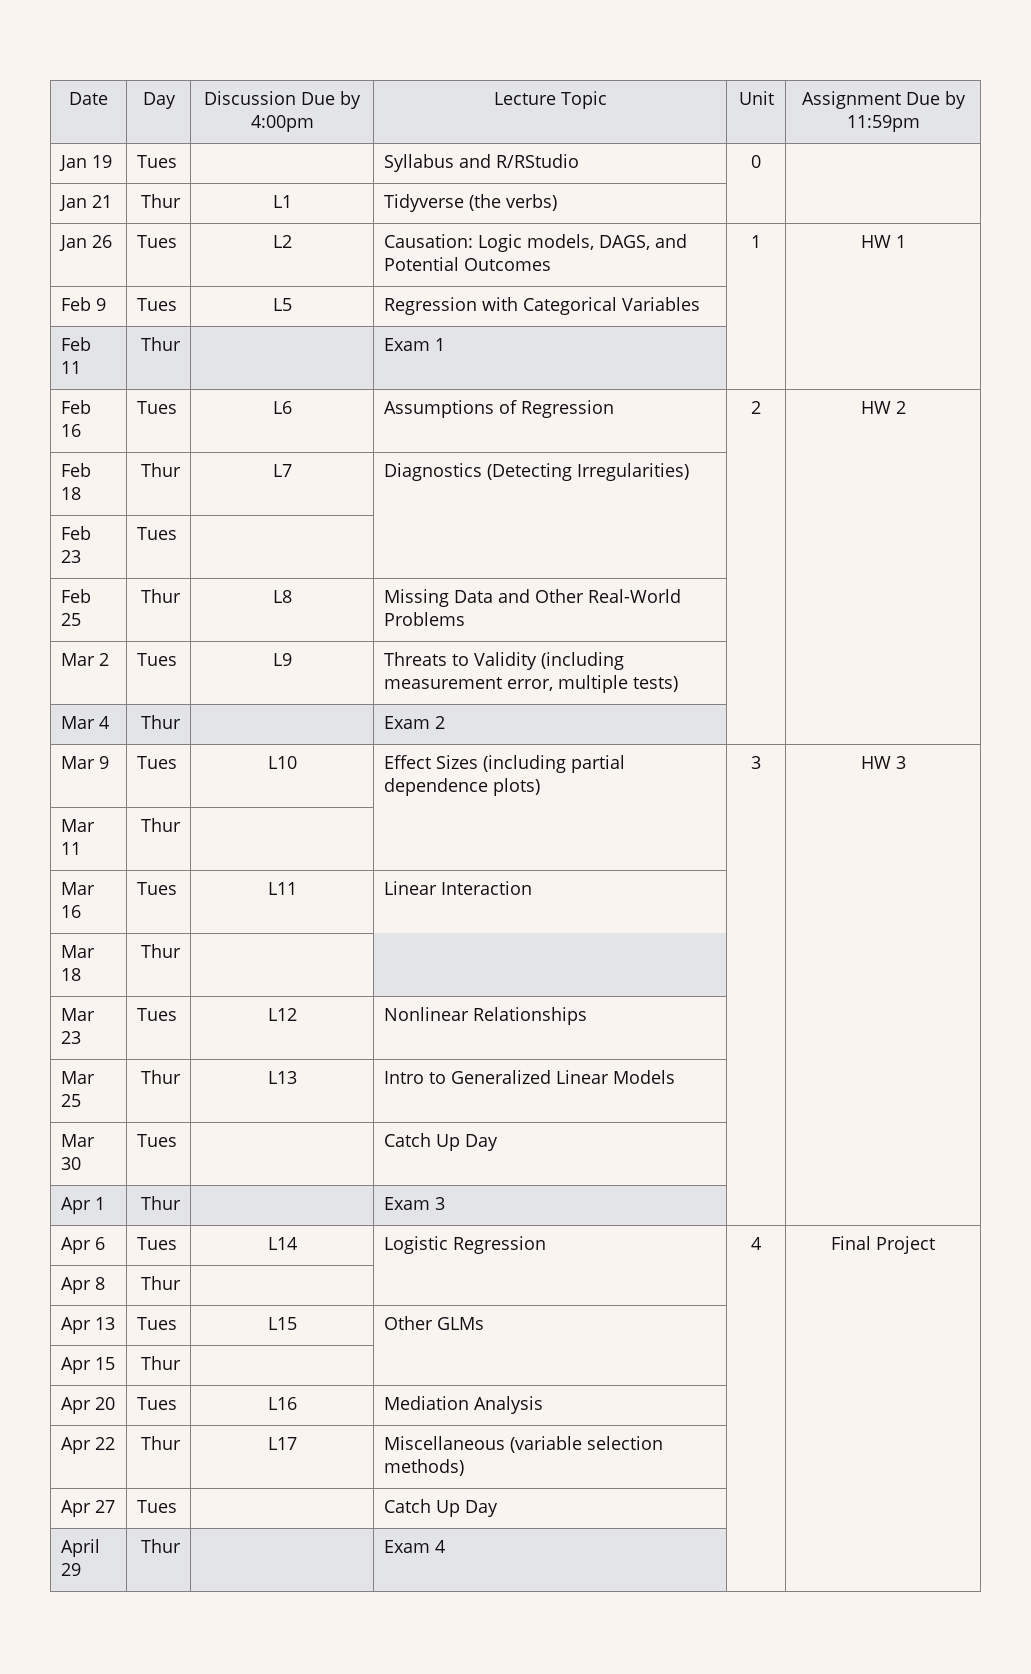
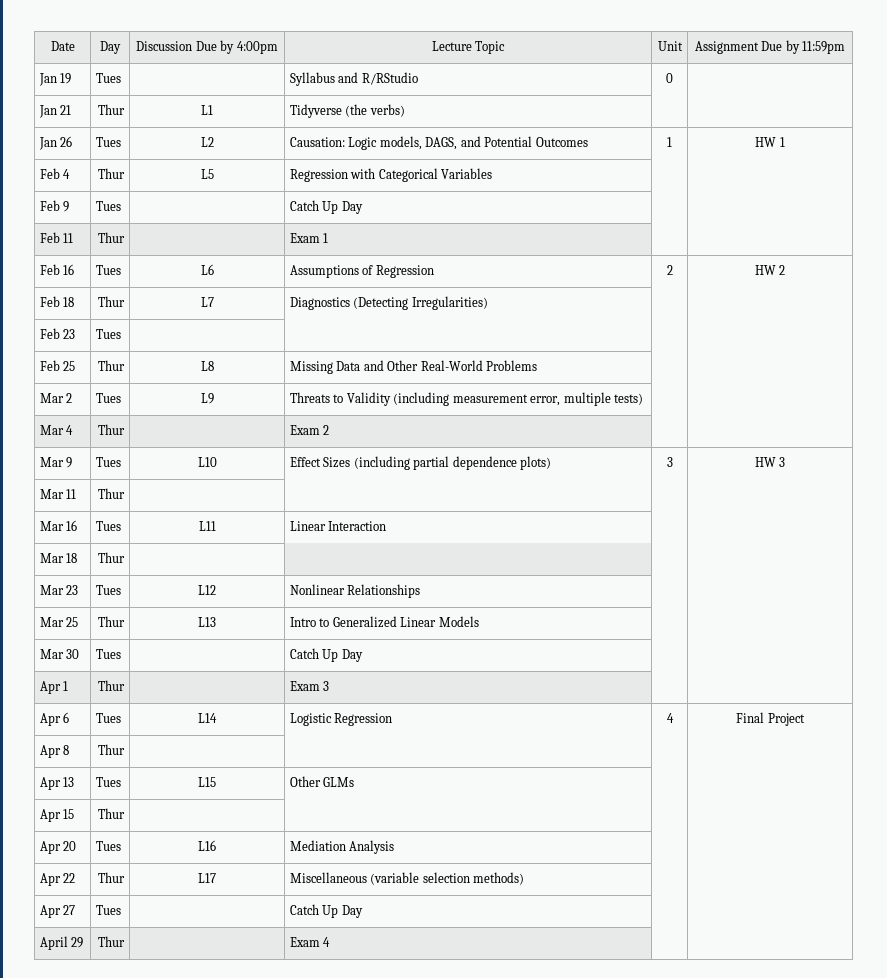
[96,298,107,311] [137,298,178,311] 9 | Tues -> [63,169,71,179] [98,168,126,179] 4 | Thur
(701, 304) none -> [39,200,70,212] [95,201,121,211] [289,200,363,214] // Feb 9 | Tues | | Catch Up Day | |

